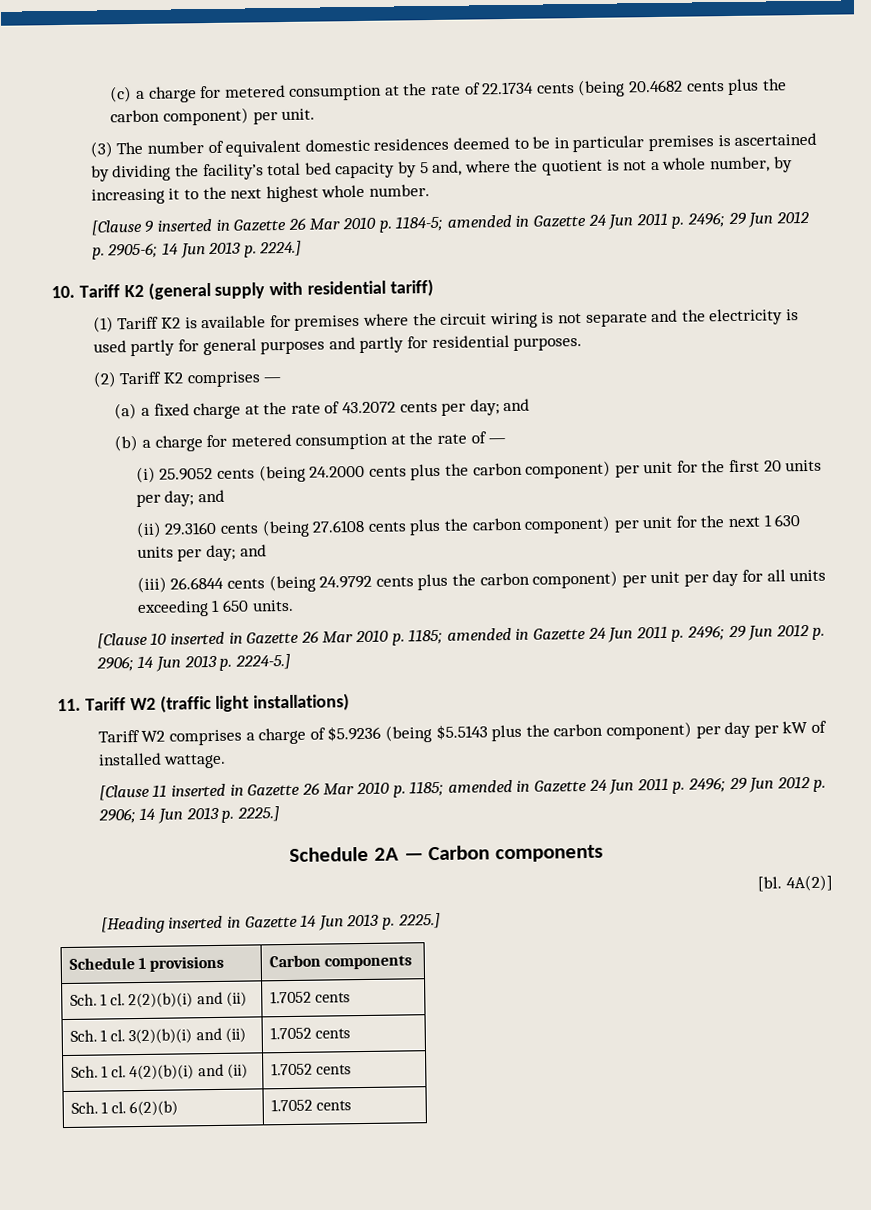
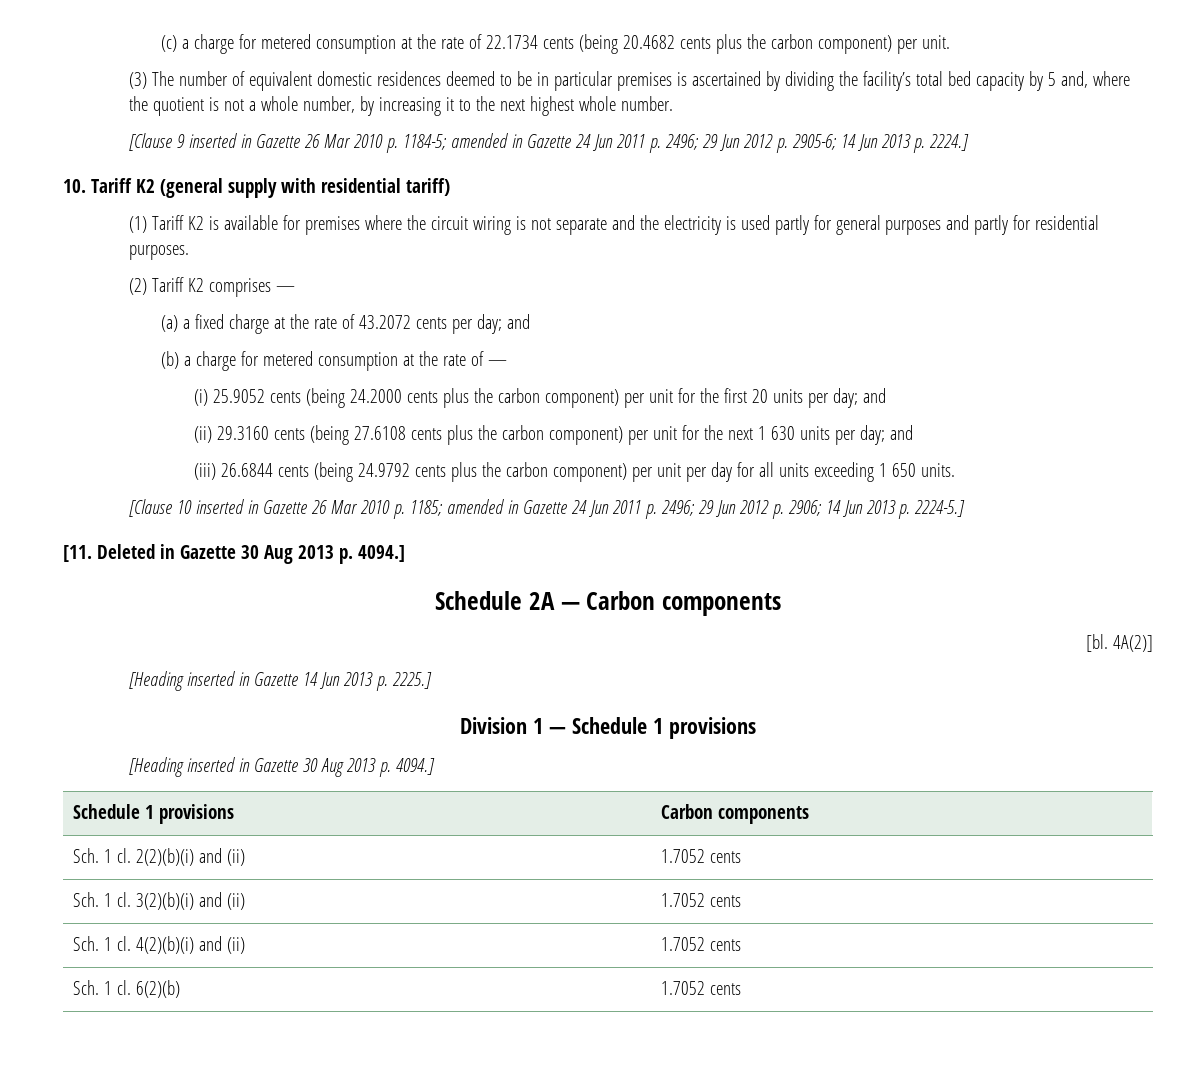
[57,693,351,713] [97,720,827,746] [97,752,227,769] [98,775,827,801] [97,806,280,824] 11. Tariff W2 (traffic light installations) // Tariff W2 comprises a charge of $5.9236 (being $5.5143 plus the carbon component) per day per kW of installed wattage. // [Clause 11 inserted in Gazette 26 Mar 2010 p. 1185; amended in Gazette 24 Jun 2011 p. 2496; 29 Jun 2012 p. 2906; 14 Jun 2013 p. 2225.] -> [63,544,405,564] [11. Deleted in Gazette 30 Aug 2013 p. 4094.]
(441, 920) none -> [460,717,756,739] [128,757,435,777] // Division 1 — Schedule 1 provisions // [Heading inserted in Gazette 30 Aug 2013 p. 4094.]

